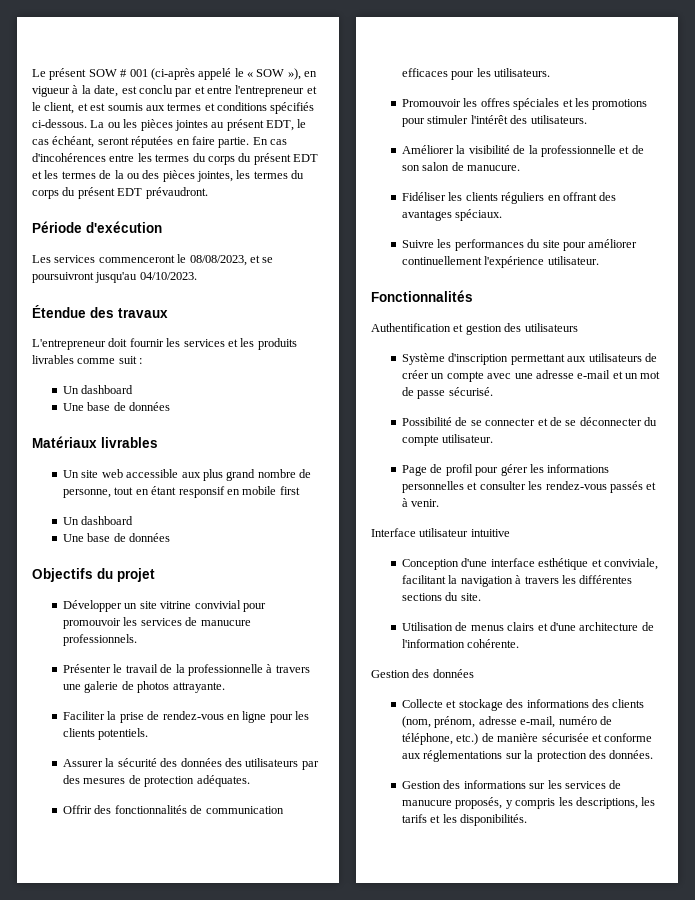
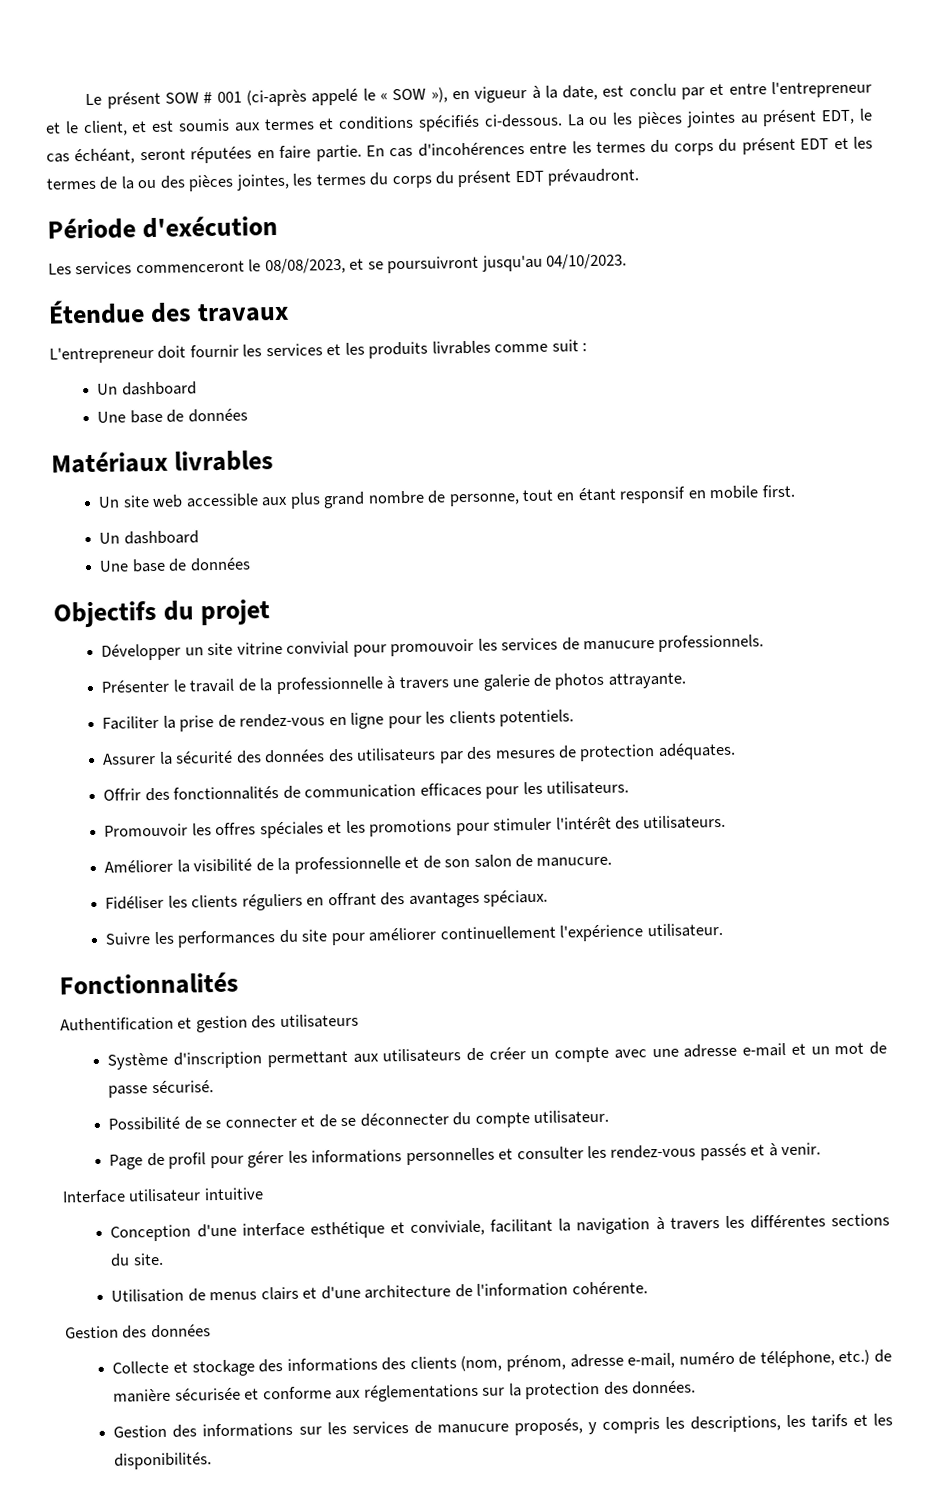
[279,486,300,495] first -> [761,484,795,498] first.

